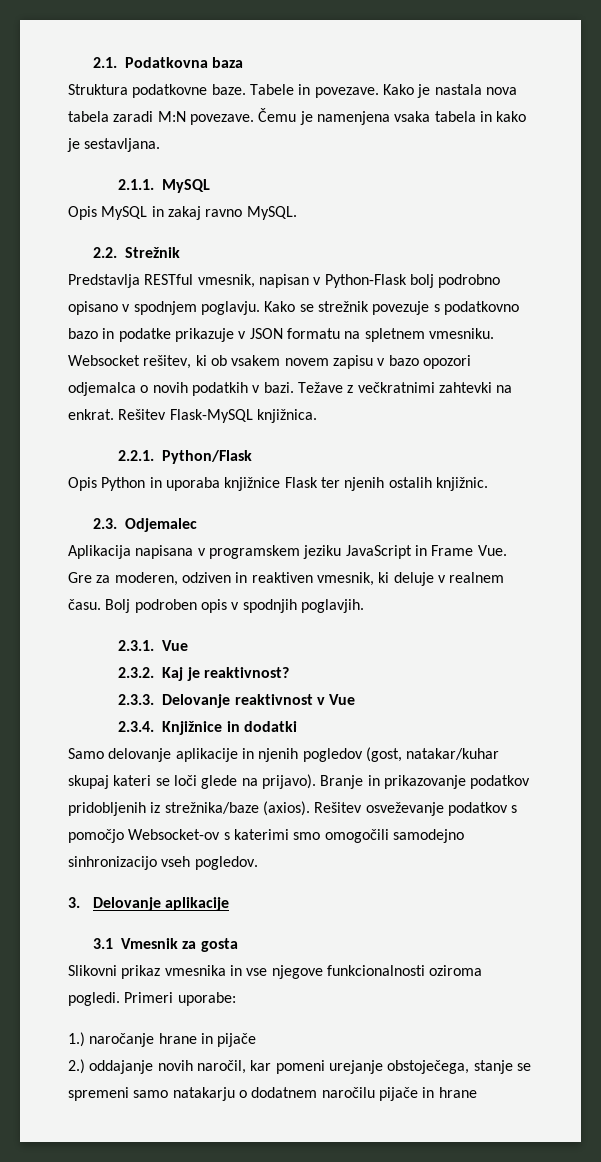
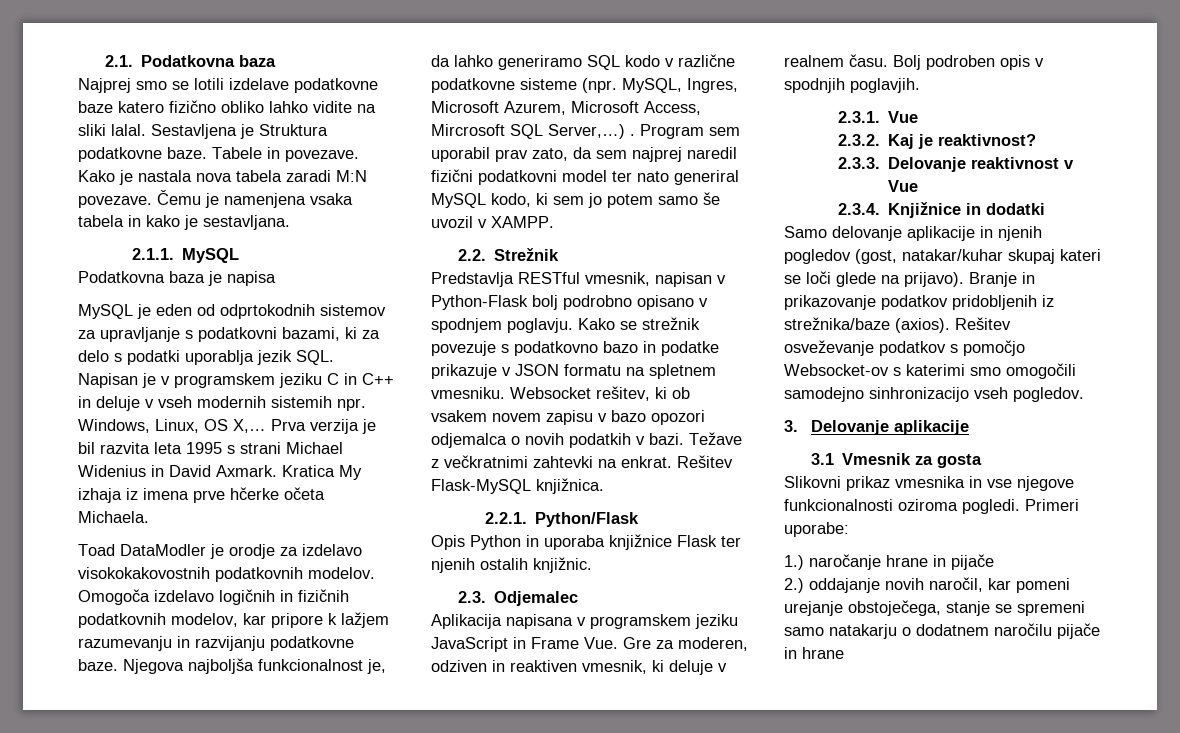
(244, 62) none -> [78,78,378,93] [78,100,376,113] [78,124,254,139] Najprej smo se lotili izdelave podatkovne baze katero fizično obliko lahko vidite na sliki lalal. Sestavljena je
[68,206,297,220] Opis MySQL in zakaj ravno MySQL. -> [78,271,276,286] [78,304,386,319] [78,327,380,342] [78,350,334,365] [78,373,394,388] [78,396,366,411] [78,419,376,434] [78,442,343,454] [78,465,362,480] [78,487,325,503] [78,511,149,523] [78,544,362,559] [78,567,375,582] [78,589,349,605] [78,612,389,628] [78,636,354,651] [78,658,386,674] [431,54,735,70] [431,78,738,93] [431,101,701,115] [431,124,740,139] [431,147,737,162] [431,169,739,185] [431,192,720,208] [431,216,554,228] Podatkovna baza je napisa // MySQL je eden od odprtokodnih sistemov za upravljanje s podatkovni bazami, ki za delo s podatki uporablja jezik SQL. Napisan je v programskem jeziku C in C++ in deluje v vseh modernih sistemih npr. Windows, Linux, OS X,… Prva verzija je bil razvita leta 1995 s strani Michael Widenius in David Axmark. Kratica My izhaja iz imena prve hčerke očeta Michaela. // Toad DataModler je orodje za izdelavo visokokakovostnih podatkovnih modelov. Omogoča izdelavo logičnih in fizičnih podatkovnih modelov, kar pripore k lažjem razumevanju in razvijanju podatkovne baze. Njegova najboljša funkcionalnost je, da lahko generiramo SQL kodo v različne podatkovne sisteme (npr. MySQL, Ingres, Microsoft Azurem, Microsoft Access, Mircrosoft SQL Server,…) . Program sem uporabil prav zato, da sem najprej naredil fizični podatkovni model ter nato generiral MySQL kodo, ki sem jo potem samo še uvozil v XAMPP.

